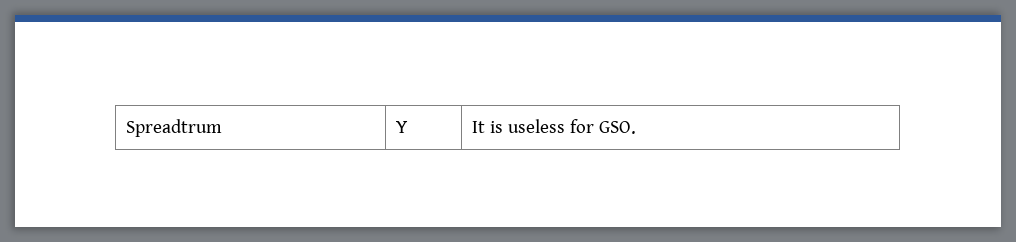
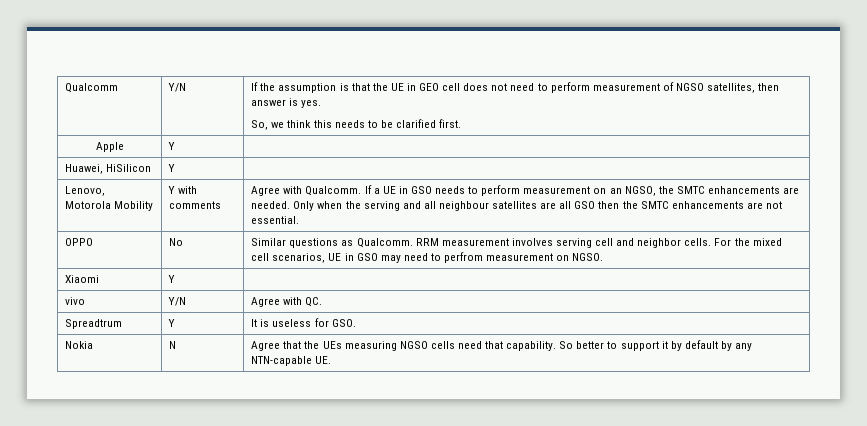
(125, 128) none -> [65,83,119,93] [168,83,187,92] [251,82,780,93] [251,98,322,108] [251,119,462,130] [95,142,124,152] [168,142,176,150] [65,164,152,174] [168,164,176,172] [65,186,106,196] [65,201,154,211] [168,186,198,194] [169,201,222,209] [251,185,800,196] [251,201,782,211] [251,216,300,224] [65,238,94,246] [169,238,184,246] [251,238,782,248] [251,252,604,263] [65,275,100,283] [168,275,176,283] [65,297,86,305] [168,297,187,306] [251,297,323,307] Qualcomm | Y/N | If the assumption is that the UE in GEO cell does not need to perform measurement of NGSO satellites, then answer is yes. // So, we think this needs to be clarified first. // Apple | Y | // Huawei, HiSilicon | Y | // Lenovo, Motorola Mobility | Y with comments | Agree with Qualcomm. If a UE in GSO needs to perform measurement on an NGSO, the SMTC enhancements are needed. Only when the serving and all neighbour satellites are all GSO then the SMTC enhancements are not essential. // OPPO | No | Similar questions as Qualcomm. RRM measurement involves serving cell and neighbor cells. For the mixed cell scenarios, UE in GSO may need to perfrom measurement on NGSO. // Xiaomi | Y | // vivo | Y/N | Agree with QC. //
(636, 127) none -> [65,341,94,349] [169,341,177,349] [251,340,753,351] [251,356,332,366] // Nokia | N | Agree that the UEs measuring NGSO cells need that capability. So better to support it by default by any NTN-capable UE.

